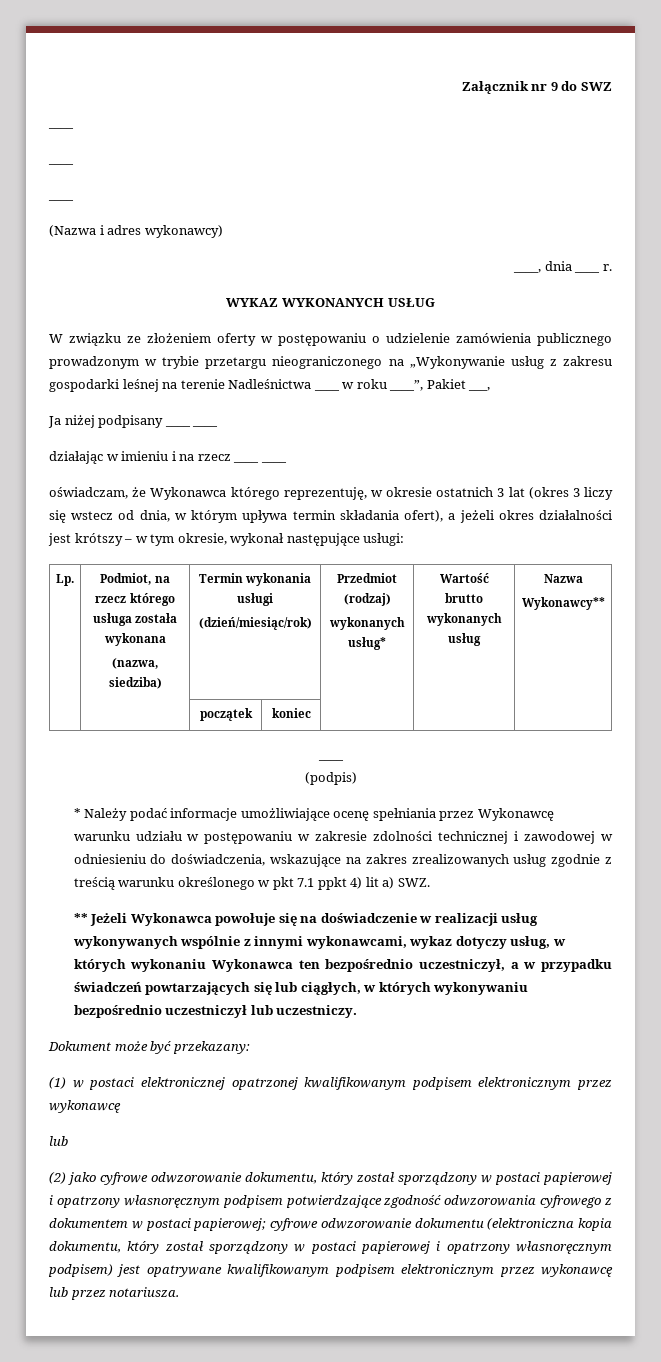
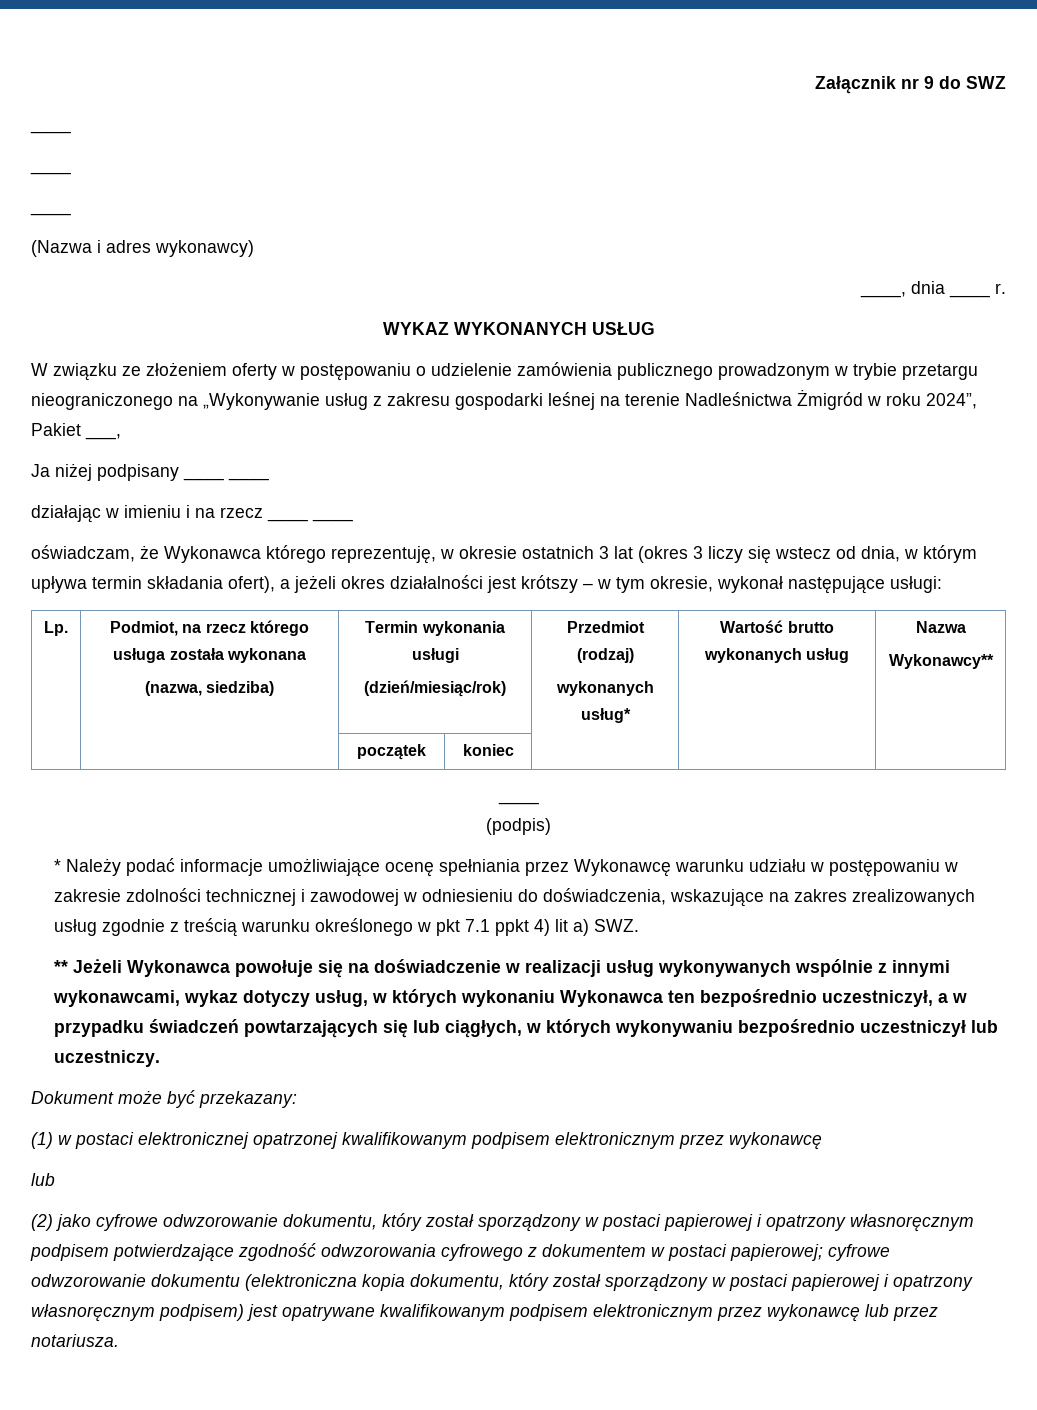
[313,389,340,391] ____ -> [797,389,863,410] Żmigród
[389,380,424,391] ____”, -> [926,393,977,409] 2024”,

